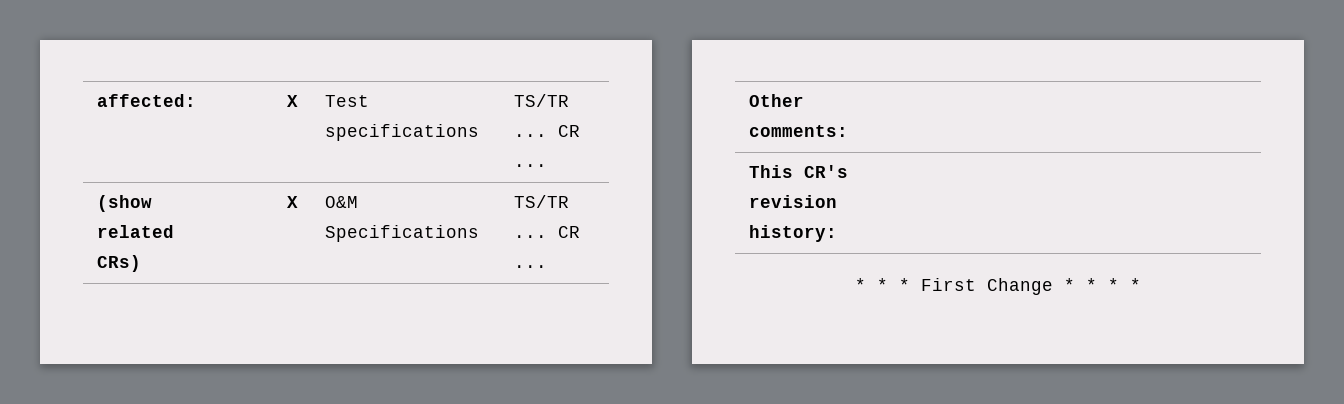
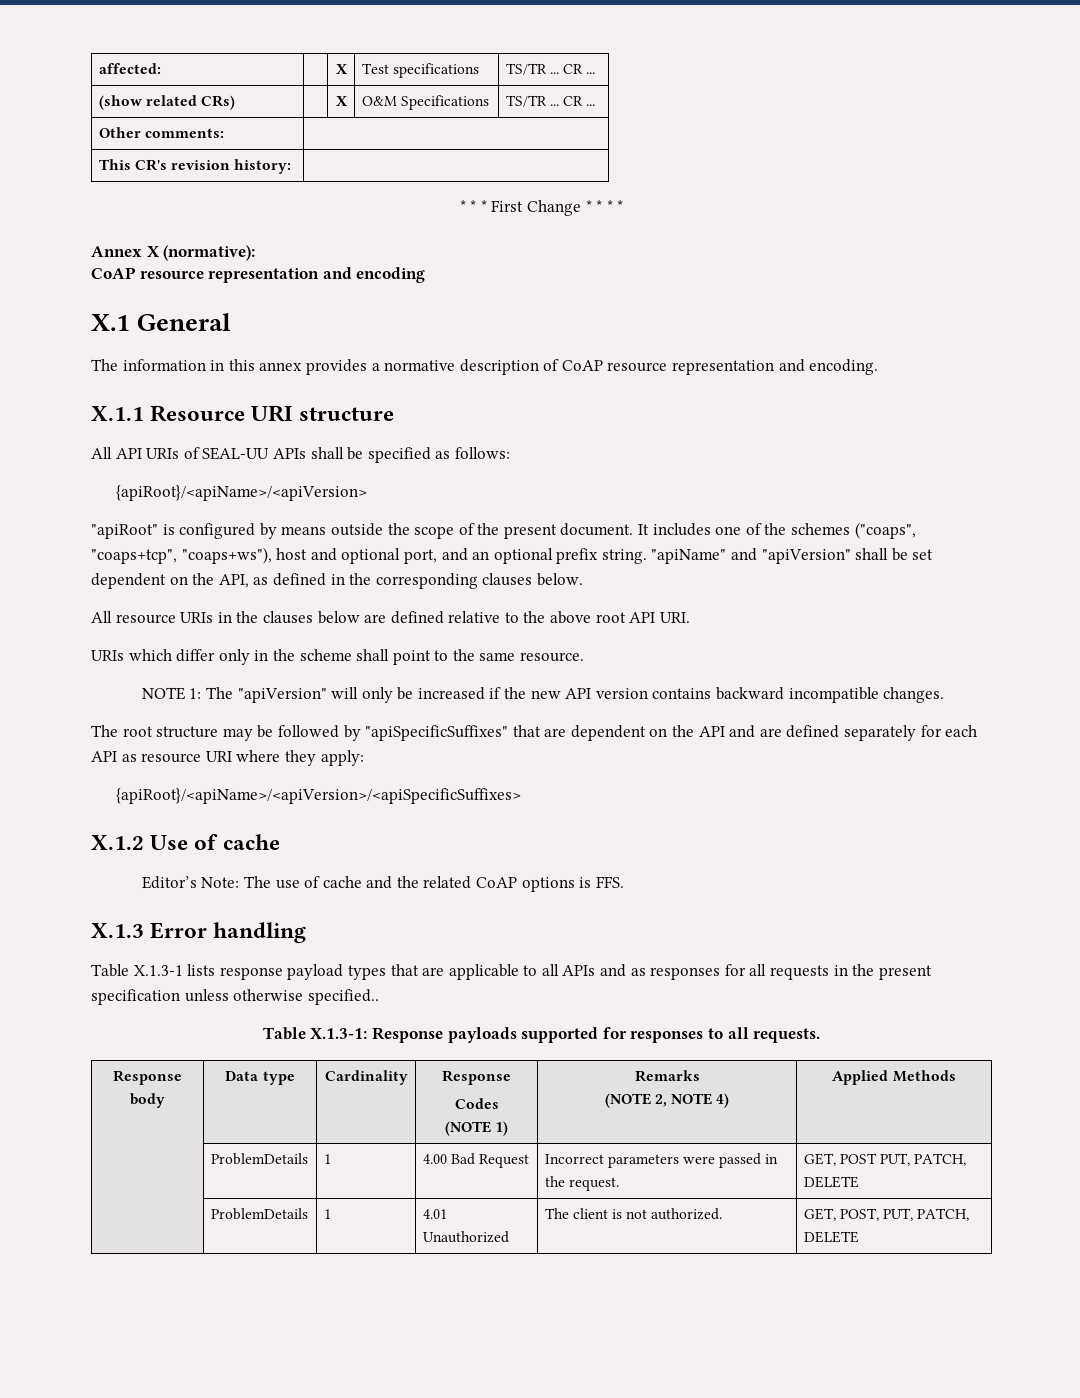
(1141, 284) none -> [91,245,256,261] [91,267,426,283] [91,313,232,331] [91,359,879,375] [91,405,394,422] [91,447,510,463] [116,485,368,501] [91,522,916,539] [91,547,934,564] [91,573,583,589] [91,611,690,624] [91,649,585,665] [141,687,945,703] [91,725,978,741] [91,750,364,766] [116,788,522,804] [91,834,280,850] [141,876,624,892] [91,922,307,943] [91,964,932,980] [91,989,379,1005] [262,1027,821,1043] [113,1070,182,1085] [130,1093,165,1108] [225,1071,295,1085] [324,1070,408,1085] [442,1070,511,1085] [454,1098,499,1109] [444,1121,509,1136] [634,1070,700,1082] [604,1093,730,1108] [832,1070,956,1085] [210,1153,308,1165] [323,1154,331,1164] [422,1153,529,1168] [544,1153,779,1168] [544,1176,619,1191] [803,1153,967,1166] [803,1176,859,1188] [210,1208,308,1220] [323,1209,331,1219] [422,1209,447,1219] [422,1231,509,1243] [544,1208,723,1220] [803,1208,970,1221] [803,1231,859,1243] // Annex X (normative): // CoAP resource representation and encoding // X.1 General // The information in this annex provides a normative description of CoAP resource representation and encoding. // X.1.1 Resource URI structure // All API URIs of SEAL-UU APIs shall be specified as follows: // {apiRoot}/<apiName>/<apiVersion> // "apiRoot" is configured by means outside the scope of the present document. It includes one of the schemes ("coaps", "coaps+tcp", "coaps+ws"), host and optional port, and an optional prefix string. "apiName" and "apiVersion" shall be set dependent on the API, as defined in the corresponding clauses below. // All resource URIs in the clauses below are defined relative to the above root API URI. // URIs which differ only in the scheme shall point to the same resource. // NOTE 1: The "apiVersion" will only be increased if the new API version contains backward incompatible changes. // The root structure may be followed by "apiSpecificSuffixes" that are dependent on the API and are defined separately for each API as resource URI where they apply: // {apiRoot}/<apiName>/<apiVersion>/<apiSpecificSuffixes> // X.1.2 Use of cache // Editor’s Note: The use of cache and the related CoAP options is FFS. // X.1.3 Error handling // Table X.1.3-1 lists response payload types that are applicable to all APIs and as responses for all requests in the present specification unless otherwise specified.. // Table X.1.3-1: Response payloads supported for responses to all requests. // Response body | Data type | Cardinality | Response // Codes // (NOTE 1) | Remarks // (NOTE 2, NOTE 4) | Applied Methods // | ProblemDetails | 1 | 4.00 Bad Request | Incorrect parameters were passed in the request. | GET, POST PUT, PATCH, DELETE // | ProblemDetails | 1 | 4.01 Unauthorized | The client is not authorized. | GET, POST, PUT, PATCH, DELETE

